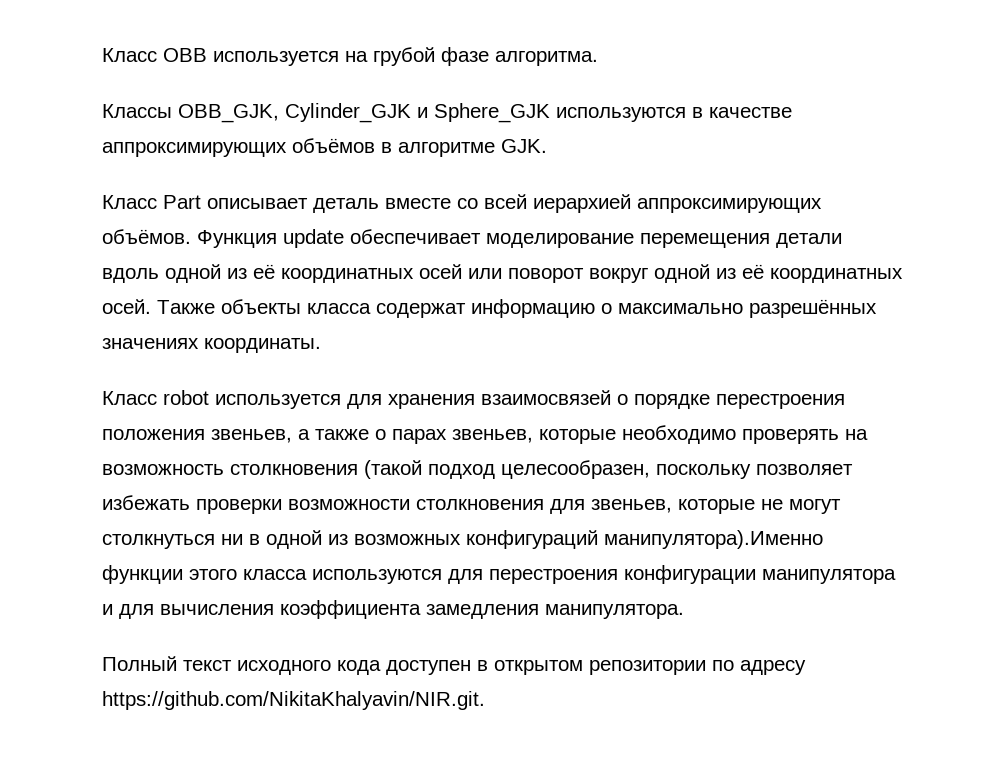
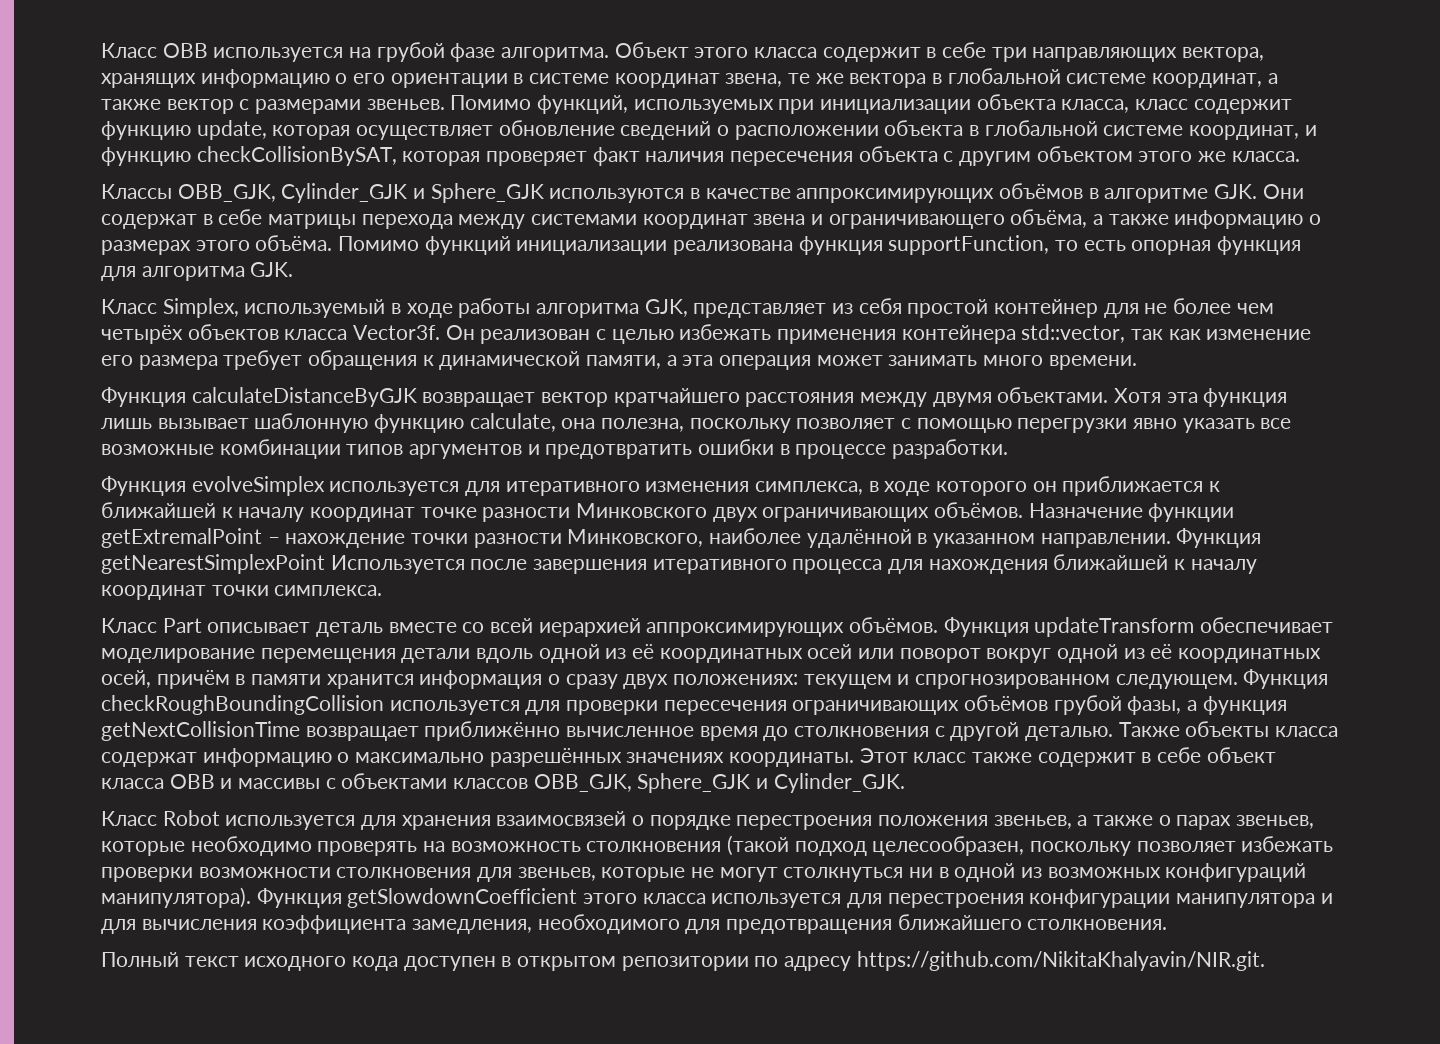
(598, 58) none -> [614,42,1265,62] [101,68,1278,88] [101,94,1292,114] [101,120,1317,140] [101,146,1300,166] Объект этого класса содержит в себе три направляющих вектора, хранящих информацию о его ориентации в системе координат звена, те же вектора в глобальной системе координат, а также вектор с размерами звеньев. Помимо функций, используемых при инициализации объекта класса, класс содержит функцию update, которая осуществляет обновление сведений о расположении объекта в глобальной системе координат, и функцию checkCollisionBySAT, которая проверяет факт наличия пересечения объекта с другим объектом этого же класса.
(547, 146) none -> [1262,184,1304,199] [101,209,1322,229] [101,235,1302,255] [101,262,294,281] [101,298,1274,318] [101,324,1312,344] [101,350,1137,370] [101,387,1288,407] [101,413,1292,433] [101,439,1009,459] [101,476,1221,496] [101,502,1235,522] [101,528,1262,548] [101,554,1257,574] [101,585,383,600] Они содержат в себе матрицы перехода между системами координат звена и ограничивающего объёма, а также информацию о размерах этого объёма. Помимо функций инициализации реализована функция supportFunction, то есть опорная функция для алгоритма GJK. // Класс Simplex, используемый в ходе работы алгоритма GJK, представляет из себя простой контейнер для не более чем четырёх объектов класса Vector3f. Он реализован с целью избежать применения контейнера std::vector, так как изменение его размера требует обращения к динамической памяти, а эта операция может занимать много времени. // Функция calculateDistanceByGJK возвращает вектор кратчайшего расстояния между двумя объектами. Хотя эта функция лишь вызывает шаблонную функцию calculate, она полезна, поскольку позволяет с помощью перегрузки явно указать все возможные комбинации типов аргументов и предотвратить ошибки в процессе разработки. // Функция evolveSimplex используется для итеративного изменения симплекса, в ходе которого он приближается к ближайшей к началу координат точке разности Минковского двух ограничивающих объёмов. Назначение функции getExtremalPoint – нахождение точки разности Минковского, наиболее удалённой в указанном направлении. Функция getNearestSimplexPoint Используется после завершения итеративного процесса для нахождения ближайшей к началу координат точки симплекса.
[283,229,344,248] update -> [1034,617,1195,637] updateTransform
[102,299,151,314] осей. -> [101,669,1329,689] [101,695,1287,715] [101,721,1114,741] осей, причём в памяти хранится информация о сразу двух положениях: текущем и спрогнозированном следующем. Функция checkRoughBoundingCollision используется для проверки пересечения ограничивающих объёмов грубой фазы, а функция getNextCollisionTime возвращает приближённо вычисленное время до столкновения с другой деталью.
[102,390,209,405] // Класс robot -> [859,747,1276,767] [101,773,905,793] [101,810,220,826] Этот класс также содержит в себе объект класса OBB и массивы с объектами классов OBB_GJK, Sphere_GJK и Cylinder_GJK. // Класс Robot
[604,530,823,549] [102,565,442,584] манипулятора).Именно функции этого класса используются -> [101,887,842,908] манипулятора). Функция getSlowdownCoefficient этого класса используется
[426,604,684,619] замедления манипулятора. -> [412,914,1168,934] замедления, необходимого для предотвращения ближайшего столкновения.

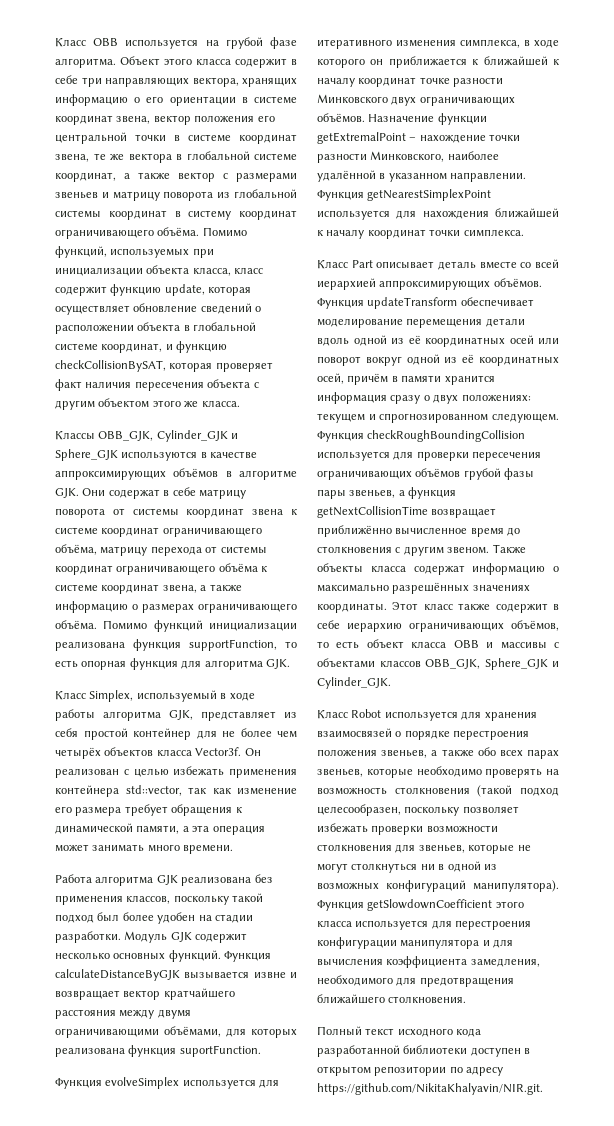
(783, 80) none -> [153,115,275,125] [55,132,297,144] [55,154,89,162] вектор положения его центральной точки в системе координат звена,
[366,99,445,110] звеньев. -> [55,189,297,201] [55,210,297,220] [55,227,200,239] звеньев и матрицу поворота из глобальной системы координат в систему координат ограничивающего объёма.
[268,209,1088,229] матрицы перехода между системами координат звена и ограничивающего объёма, -> [198,489,246,499] [55,508,297,518] [55,527,262,537] [55,544,267,556] [55,563,268,575] [55,584,197,594] матрицу поворота от системы координат звена к системе координат ограничивающего объёма, матрицу перехода от системы координат ограничивающего объёма к системе координат звена,
[195,240,250,251] этого -> [198,603,297,613] ограничивающего
[101,387,417,407] Функция calculateDistanceByGJK -> [55,874,273,886] [55,893,264,905] [55,912,253,924] [55,931,248,943] [55,950,272,962] [55,969,297,981] Работа алгоритма GJK реализована без применения классов, поскольку такой подход был более удобен на стадии разработки. Модуль GJK содержит несколько основных функций. Функция calculateDistanceByGJK вызывается извне и
[997,387,1288,407] [101,413,1292,433] [101,439,1009,459] объектами. Хотя эта функция лишь вызывает шаблонную функцию calculate, она полезна, поскольку позволяет с помощью перегрузки явно указать все возможные комбинации типов аргументов и предотвратить ошибки в процессе разработки. -> [55,1026,297,1038] [55,1045,261,1057] ограничивающими объёмами, для которых реализована функция suportFunction.
[330,555,883,574] Используется после завершения итеративного процесса -> [317,210,390,220] используется
[548,674,618,689] о сразу -> [390,395,430,404] сразу о
[1127,696,1182,715] фазы, -> [504,468,535,480] [317,489,396,499] фазы пары звеньев,
[950,722,1114,741] другой деталью. -> [403,546,490,556] другим звеном.
(1202, 755) none -> [347,620,559,632] [317,641,360,649] иерархию ограничивающих объёмов, то есть
[1158,815,1171,826] о -> [477,747,523,757] обо всех
(399, 963) none -> [317,1045,468,1057] разработанной библиотеки

